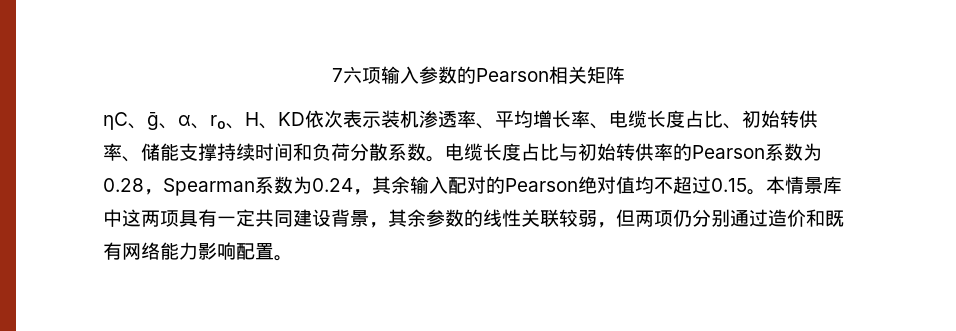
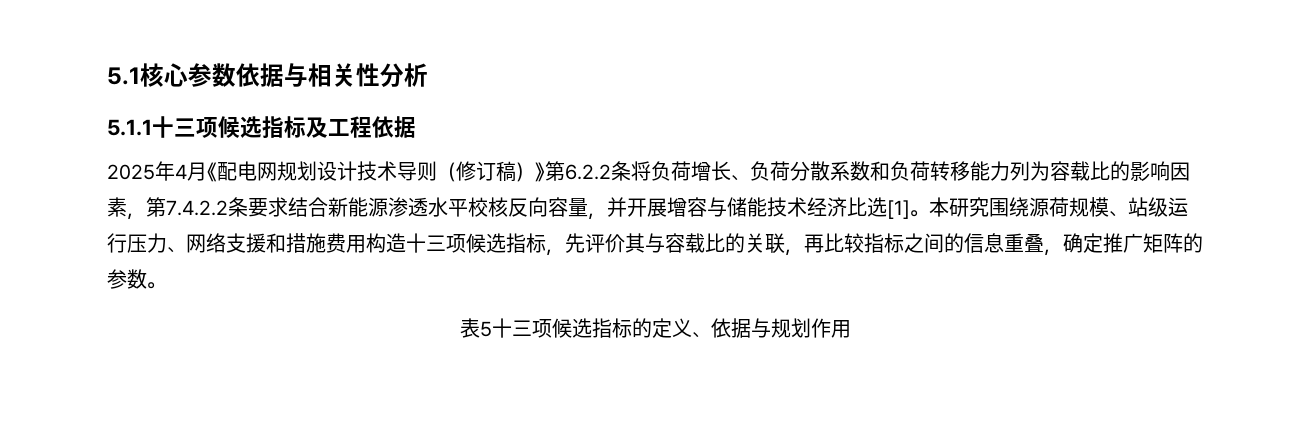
[331,66,625,84] [103,110,818,130] [103,143,822,162] [103,176,842,196] [103,209,844,228] [103,242,293,261] 7六项输入参数的Pearson相关矩阵 // ηC、ḡ、α、r₀、H、KD依次表示装机渗透率、平均增长率、电缆长度占比、初始转供率、储能支撑持续时间和负荷分散系数。电缆长度占比与初始转供率的Pearson系数为0.28，Spearman系数为0.24，其余输入配对的Pearson绝对值均不超过0.15。本情景库中这两项具有一定共同建设背景，其余参数的线性关联较弱，但两项仍分别通过造价和既有网络能力影响配置。 -> [107,63,428,87] [107,116,416,138] [107,161,1190,182] [107,197,1188,220] [107,233,1203,256] [107,269,166,289] [460,318,851,338] 5.1核心参数依据与相关性分析 // 5.1.1十三项候选指标及工程依据 // 2025年4月《配电网规划设计技术导则（修订稿）》第6.2.2条将负荷增长、负荷分散系数和负荷转移能力列为容载比的影响因素，第7.4.2.2条要求结合新能源渗透水平校核反向容量，并开展增容与储能技术经济比选[1]。本研究围绕源荷规模、站级运行压力、网络支援和措施费用构造十三项候选指标，先评价其与容载比的关联，再比较指标之间的信息重叠，确定推广矩阵的参数。 // 表5十三项候选指标的定义、依据与规划作用

